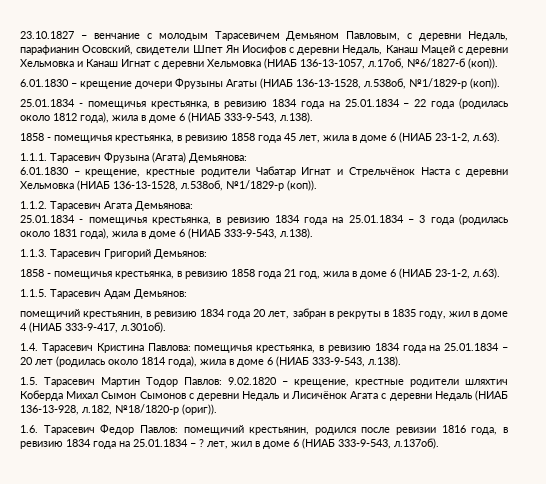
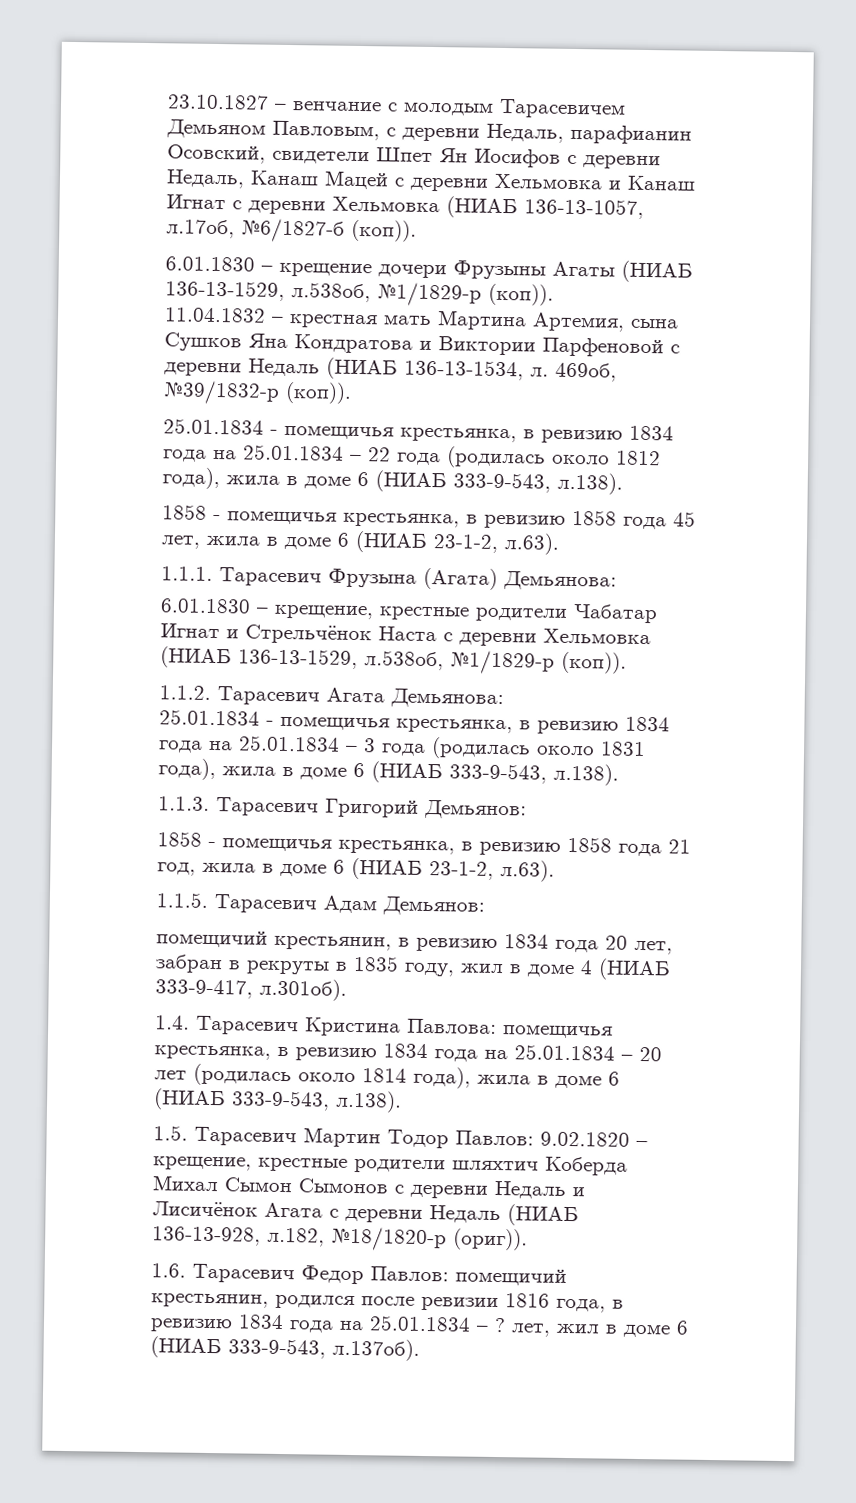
[296,78,500,89] 136-13-1528, л.538об, №1/1829-р (коп)). -> [165,280,554,307] [164,307,679,332] [164,332,680,358] [164,357,617,382] [163,380,352,405] 136-13-1529, л.538об, №1/1829-р (коп)). // 11.04.1832 – крестная мать Мартина Артемия, сына Сушков Яна Кондратова и Виктории Парфеновой с деревни Недаль (НИАБ 136-13-1534, л. 469об, №39/1832-р (коп)).
[113,181,178,191] 136-13-1528, -> [238,648,358,670] 136-13-1529,

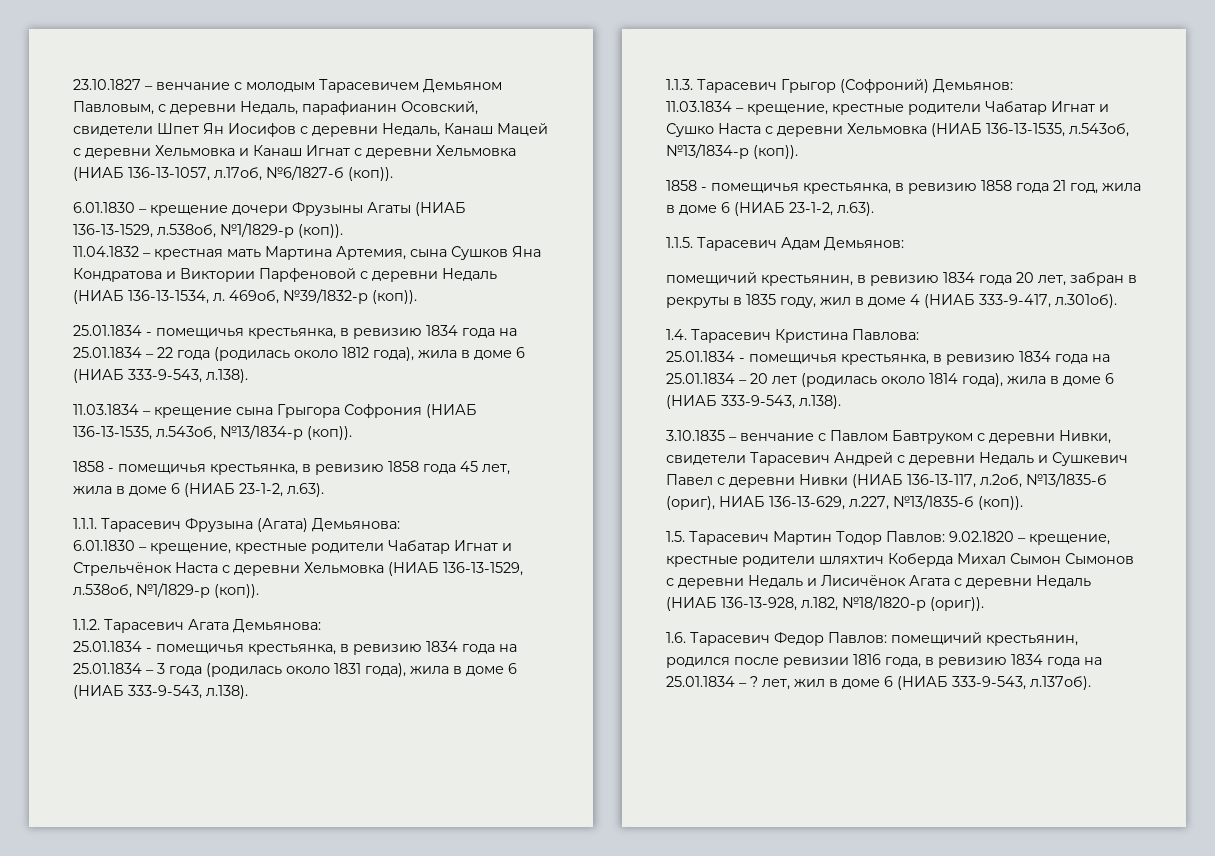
(623, 483) none -> [73,404,477,418] [73,425,352,440] // 11.03.1834 – крещение сына Грыгора Софрония (НИАБ 136-13-1535, л.543об, №13/1834-р (коп)).
[325,798,527,820] Григорий Демьянов: -> [781,79,1013,93] [666,101,1109,115] [666,123,1129,137] [666,144,798,159] Грыгор (Софроний) Демьянов: // 11.03.1834 – крещение, крестные родители Чабатар Игнат и Сушко Наста с деревни Хельмовка (НИАБ 136-13-1535, л.543об, №13/1834-р (коп)).
(497, 1026) none -> [666,351,745,362] // 25.01.1834 -
(402, 1101) none -> [666,430,1111,444] [666,452,1128,466] [666,473,1107,488] [666,495,1023,510] // 3.10.1835 – венчание с Павлом Бавтруком с деревни Нивки, свидетели Тарасевич Андрей с деревни Недаль и Сушкевич Павел с деревни Нивки (НИАБ 136-13-117, л.2об, №13/1835-б (ориг), НИАБ 136-13-629, л.227, №13/1835-б (коп)).

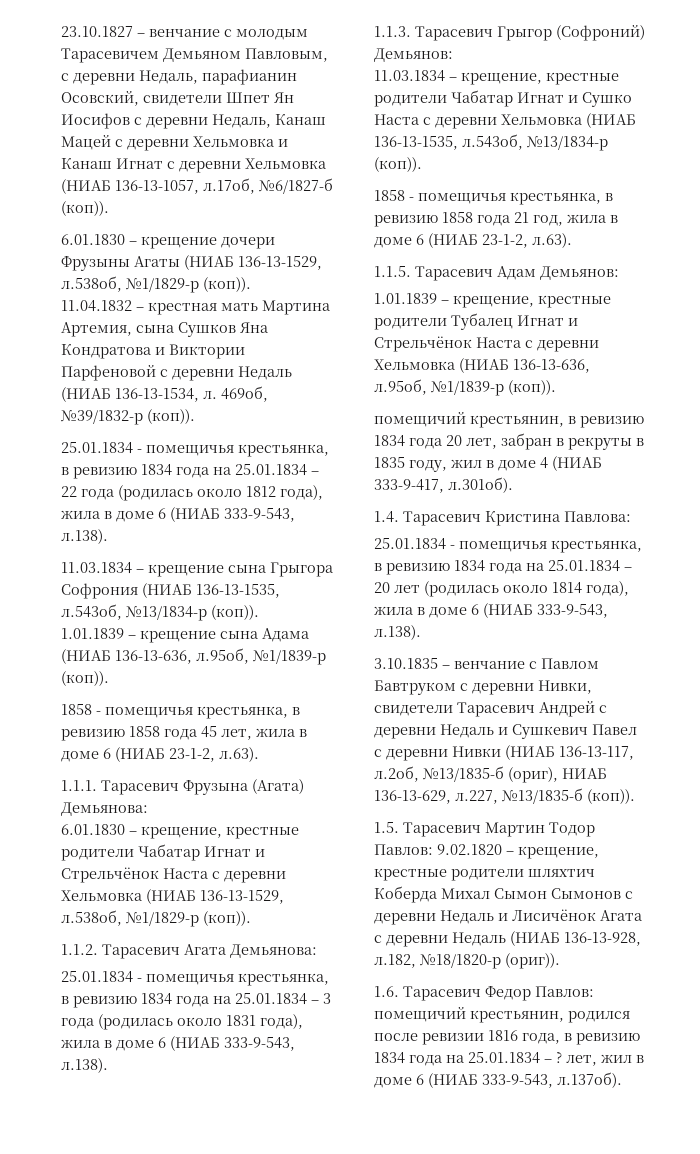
(352, 433) none -> [61,628,309,643] [61,648,326,665] [61,671,109,686] // 1.01.1839 – крещение сына Адама (НИАБ 136-13-636, л.95об, №1/1839-р (коп)).
(904, 244) none -> [374,293,611,308] [374,313,578,330] [374,336,599,352] [374,358,590,373] [374,379,556,396] // 1.01.1839 – крещение, крестные родители Тубалец Игнат и Стрельчёнок Наста с деревни Хельмовка (НИАБ 136-13-636, л.95об, №1/1839-р (коп)).

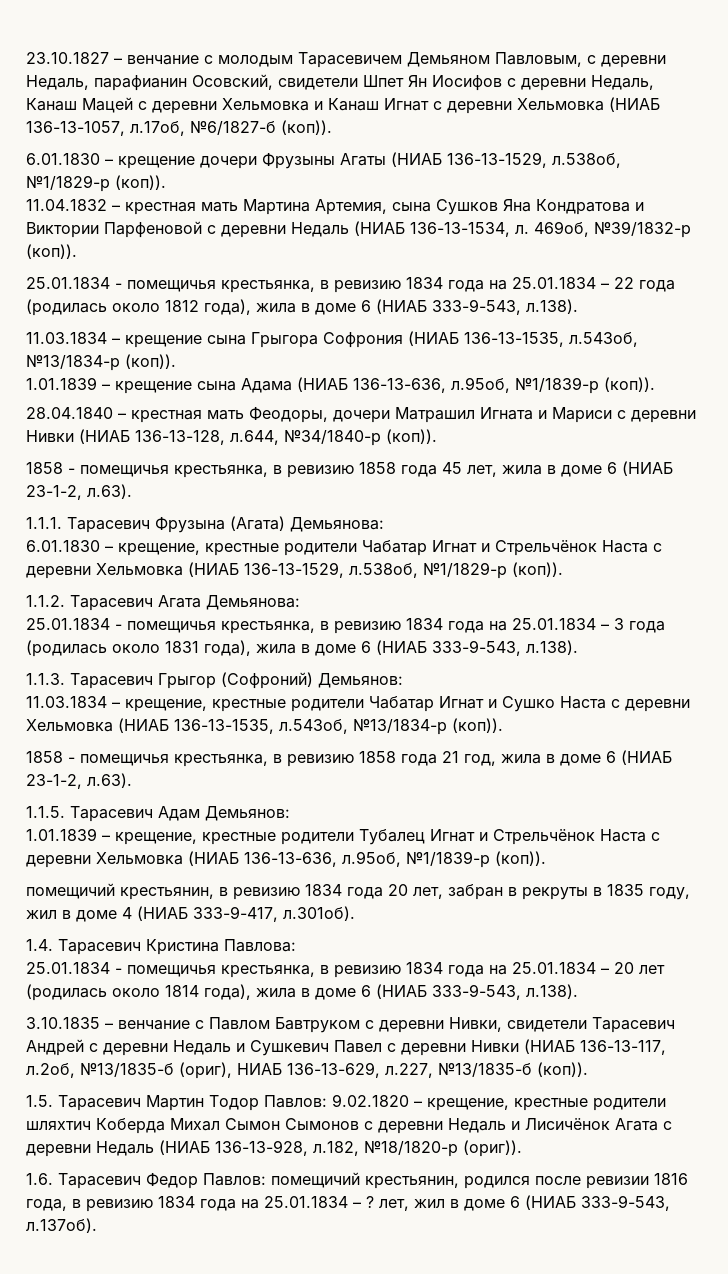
(109, 678) none -> [26,406,696,423] [26,429,437,446] // 28.04.1840 – крестная мать Феодоры, дочери Матрашил Игната и Мариси с деревни Нивки (НИАБ 136-13-128, л.644, №34/1840-р (коп)).

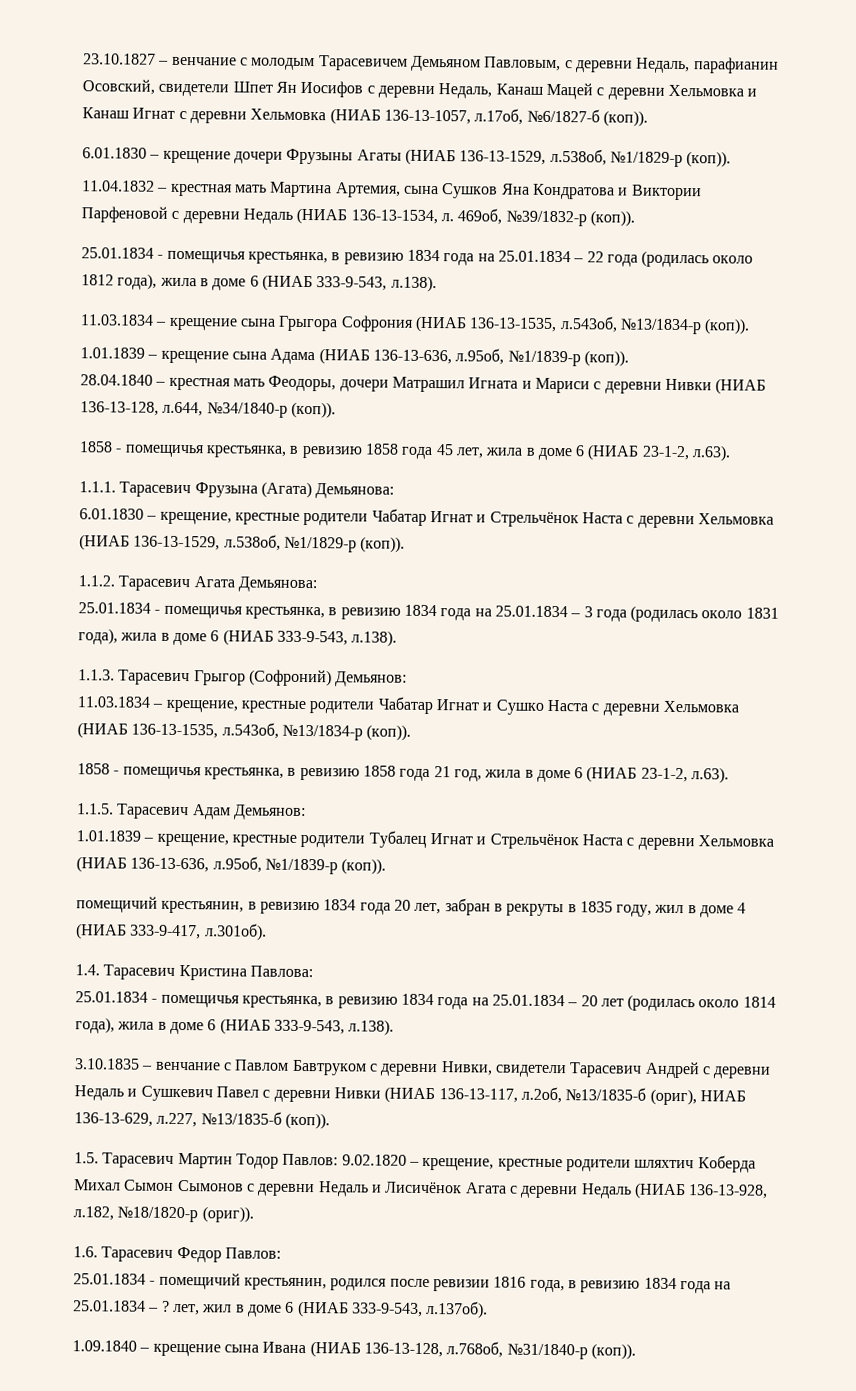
(266, 1179) none -> [73,1273,156,1285] // 25.01.1834 -
(97, 1225) none -> [72,1340,636,1360] // 1.09.1840 – крещение сына Ивана (НИАБ 136-13-128, л.768об, №31/1840-р (коп)).

